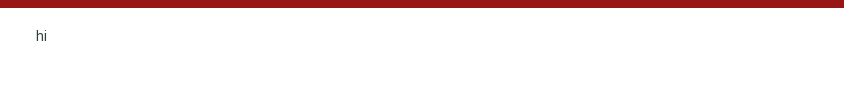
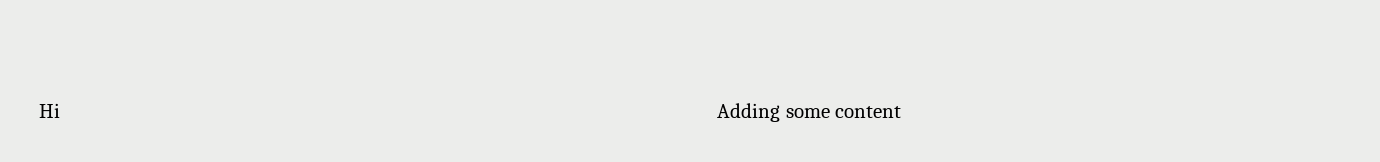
[36,30,47,41] hi -> [39,103,60,118] [717,103,902,122] Hi // Adding some content

